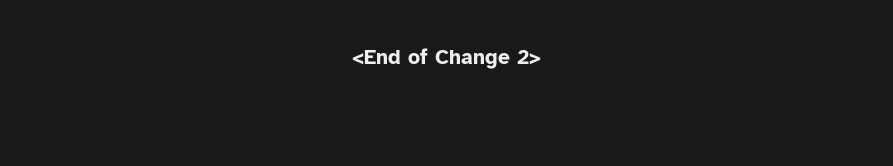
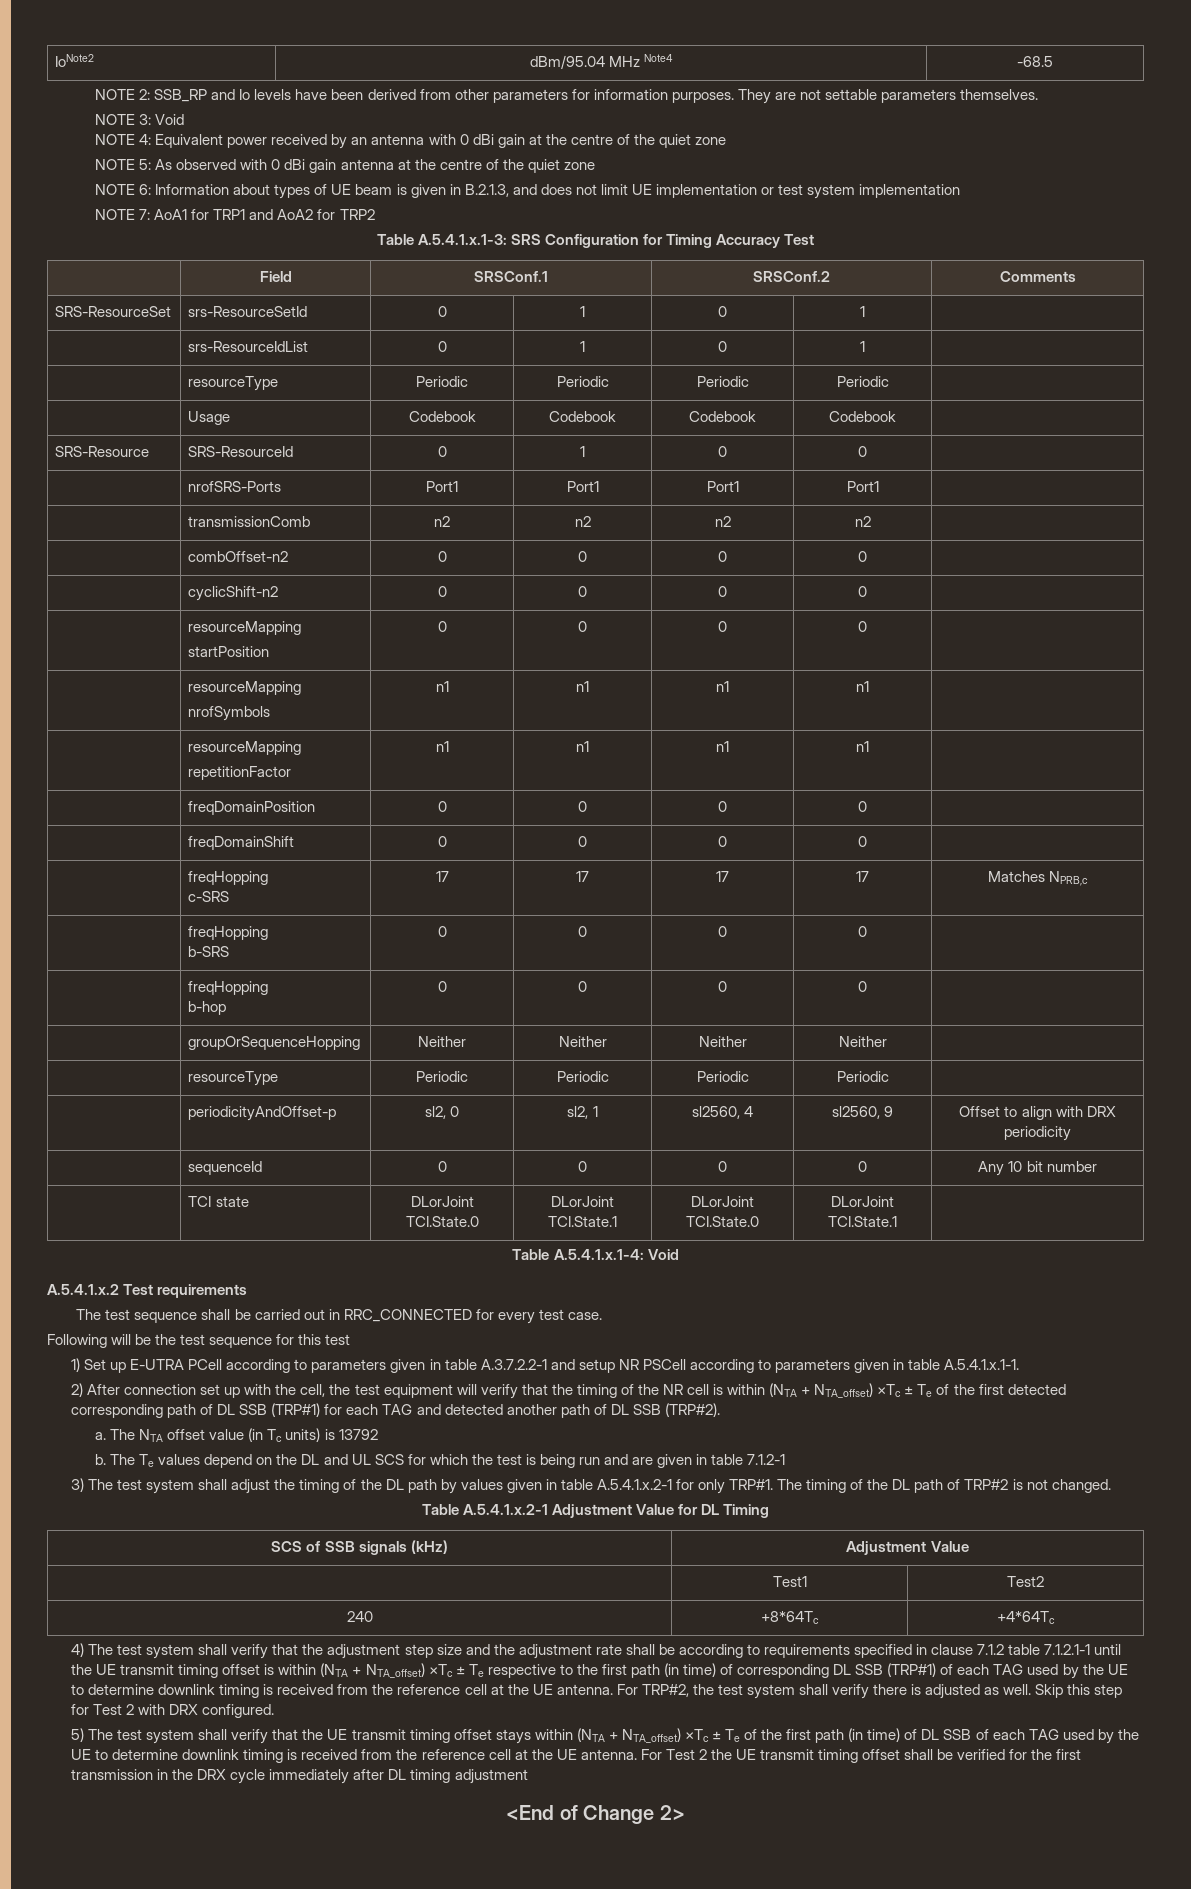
(352, 57) none -> [55,54,95,67] [529,54,674,69] [1017,56,1053,67] [95,89,1039,104] [95,114,185,125] [95,134,727,149] [95,159,595,173] [95,184,961,199] [95,209,375,220] [376,234,815,248] [259,271,292,282] [474,271,548,282] [753,271,830,282] [999,271,1076,282] [55,306,172,317] [188,306,308,317] [437,306,447,317] [580,306,585,317] [718,306,727,317] [860,306,865,317] [188,341,309,352] [437,341,447,352] [580,341,585,352] [718,341,727,352] [860,341,865,352] [188,376,279,391] [416,376,468,387] [556,376,609,387] [696,376,749,387] [836,376,889,387] [188,411,231,425] [408,411,476,422] [549,411,616,422] [689,411,756,422] [829,411,896,422] [55,446,150,457] [188,446,294,457] [437,446,447,457] [580,446,585,457] [718,446,727,457] [858,446,867,457] [188,481,282,492] [426,481,458,492] [566,481,599,492] [706,481,739,492] [846,481,879,492] [188,516,311,527] [434,516,450,527] [574,516,591,527] [714,516,731,527] [854,516,871,527] [188,551,289,562] [437,551,447,562] [578,551,587,562] [718,551,727,562] [858,551,867,562] [188,586,279,601] [437,586,447,597] [578,586,587,597] [718,586,727,597] [858,586,867,597] [188,621,302,635] [188,646,270,657] [437,621,447,632] [578,621,587,632] [718,621,727,632] [858,621,867,632] [188,681,302,695] [188,706,271,721] [435,681,449,692] [576,681,589,692] [716,681,729,692] [856,681,869,692] [188,741,302,755] [188,766,292,780] [435,741,449,752] [576,741,589,752] [716,741,729,752] [856,741,869,752] [188,801,316,815] [437,801,447,812] [578,801,587,812] [718,801,727,812] [858,801,867,812] [188,836,295,850] [437,836,447,847] [578,836,587,847] [718,836,727,847] [858,836,867,847] [188,871,269,885] [188,891,230,902] [435,871,449,882] [576,871,589,882] [716,871,729,882] [856,871,869,882] [987,871,1089,886] [188,926,269,940] [188,946,230,957] [437,926,447,937] [578,926,587,937] [718,926,727,937] [858,926,867,937] [188,981,269,995] [188,1001,227,1015] [437,981,447,992] [578,981,587,992] [718,981,727,992] [858,981,867,992] [188,1036,361,1050] [418,1036,466,1047] [558,1036,607,1047] [698,1036,747,1047] [838,1036,887,1047] [188,1071,279,1086] [416,1071,468,1082] [556,1071,609,1082] [696,1071,749,1082] [836,1071,889,1082] [188,1106,337,1121] [424,1106,460,1119] [567,1106,598,1119] [691,1106,754,1119] [831,1106,894,1119] [959,1106,1116,1120] [1004,1126,1071,1141] [188,1161,263,1175] [437,1161,447,1172] [578,1161,587,1172] [718,1161,727,1172] [858,1161,867,1172] [978,1161,1097,1176] [188,1196,249,1207] [410,1196,474,1207] [405,1216,479,1227] [551,1196,614,1207] [548,1216,617,1227] [691,1196,754,1207] [686,1216,759,1227] [831,1196,894,1207] [828,1216,897,1227] [512,1249,679,1260] [47,1284,248,1298] [76,1309,602,1324] [47,1334,351,1348] [71,1358,1020,1373] [71,1383,1066,1399] [71,1403,720,1418] [95,1428,378,1442] [95,1454,786,1468] [71,1478,1111,1494] [421,1504,770,1518] [271,1540,448,1555] [846,1541,969,1555] [772,1576,807,1587] [1007,1576,1044,1587] [346,1611,373,1622] [761,1611,819,1624] [997,1611,1055,1624] [71,1643,1122,1659] [71,1663,1128,1679] [71,1684,1123,1699] [71,1704,275,1718] [71,1728,1139,1744] [71,1749,1082,1763] [71,1769,528,1784] IoNote2 | dBm/95.04 MHz Note4 | -68.5 // NOTE 2: SSB_RP and Io levels have been derived from other parameters for information purposes. They are not settable parameters themselves. // NOTE 3: Void // NOTE 4: Equivalent power received by an antenna with 0 dBi gain at the centre of the quiet zone // NOTE 5: As observed with 0 dBi gain antenna at the centre of the quiet zone // NOTE 6: Information about types of UE beam is given in B.2.1.3, and does not limit UE implementation or test system implementation // NOTE 7: AoA1 for TRP1 and AoA2 for TRP2 // Table A.5.4.1.x.1-3: SRS Configuration for Timing Accuracy Test // | Field | SRSConf.1 | SRSConf.2 | Comments // SRS-ResourceSet | srs-ResourceSetId | 0 | 1 | 0 | 1 | // | srs-ResourceIdList | 0 | 1 | 0 | 1 | // | resourceType | Periodic | Periodic | Periodic | Periodic | // | Usage | Codebook | Codebook | Codebook | Codebook | // SRS-Resource | SRS-ResourceId | 0 | 1 | 0 | 0 | // | nrofSRS-Ports | Port1 | Port1 | Port1 | Port1 | // | transmissionComb | n2 | n2 | n2 | n2 | // | combOffset-n2 | 0 | 0 | 0 | 0 | // | cyclicShift-n2 | 0 | 0 | 0 | 0 | // | resourceMapping // startPosition | 0 | 0 | 0 | 0 | // | resourceMapping // nrofSymbols | n1 | n1 | n1 | n1 | // | resourceMapping // repetitionFactor | n1 | n1 | n1 | n1 | // | freqDomainPosition | 0 | 0 | 0 | 0 | // | freqDomainShift | 0 | 0 | 0 | 0 | // | freqHopping // c-SRS | 17 | 17 | 17 | 17 | Matches NPRB,c // | freqHopping // b-SRS | 0 | 0 | 0 | 0 | // | freqHopping // b-hop | 0 | 0 | 0 | 0 | // | groupOrSequenceHopping | Neither | Neither | Neither | Neither | // | resourceType | Periodic | Periodic | Periodic | Periodic | // | periodicityAndOffset-p | sl2, 0 | sl2, 1 | sl2560, 4 | sl2560, 9 | Offset to align with DRX periodicity // | sequenceId | 0 | 0 | 0 | 0 | Any 10 bit number // | TCI state | DLorJoint TCI.State.0 | DLorJoint TCI.State.1 | DLorJoint TCI.State.0 | DLorJoint TCI.State.1 | // Table A.5.4.1.x.1-4: Void // A.5.4.1.x.2 Test requirements // The test sequence shall be carried out in RRC_CONNECTED for every test case. // Following will be the test sequence for this test // 1) Set up E-UTRA PCell according to parameters given in table A.3.7.2.2-1 and setup NR PSCell according to parameters given in table A.5.4.1.x.1-1. // 2) After connection set up with the cell, the test equipment will verify that the timing of the NR cell is within (NTA + NTA_offset) ×Tc ± Te of the first detected corresponding path of DL SSB (TRP#1) for each TAG and detected another path of DL SSB (TRP#2). // a. The NTA offset value (in Tc units) is 13792 // b. The Te values depend on the DL and UL SCS for which the test is being run and are given in table 7.1.2-1 // 3) The test system shall adjust the timing of the DL path by values given in table A.5.4.1.x.2-1 for only TRP#1. The timing of the DL path of TRP#2 is not changed. // Table A.5.4.1.x.2-1 Adjustment Value for DL Timing // SCS of SSB signals (kHz) | Adjustment Value // | Test1 | Test2 // 240 | +8*64Tc | +4*64Tc // 4) The test system shall verify that the adjustment step size and the adjustment rate shall be according to requirements specified in clause 7.1.2 table 7.1.2.1-1 until the UE transmit timing offset is within (NTA + NTA_offset) ×Tc ± Te respective to the first path (in time) of corresponding DL SSB (TRP#1) of each TAG used by the UE to determine downlink timing is received from the reference cell at the UE antenna. For TRP#2, the test system shall verify there is adjusted as well. Skip this step for Test 2 with DRX configured. // 5) The test system shall verify that the UE transmit timing offset stays within (NTA + NTA_offset) ×Tc ± Te of the first path (in time) of DL SSB of each TAG used by the UE to determine downlink timing is received from the reference cell at the UE antenna. For Test 2 the UE transmit timing offset shall be verified for the first transmission in the DRX cycle immediately after DL timing adjustment //

